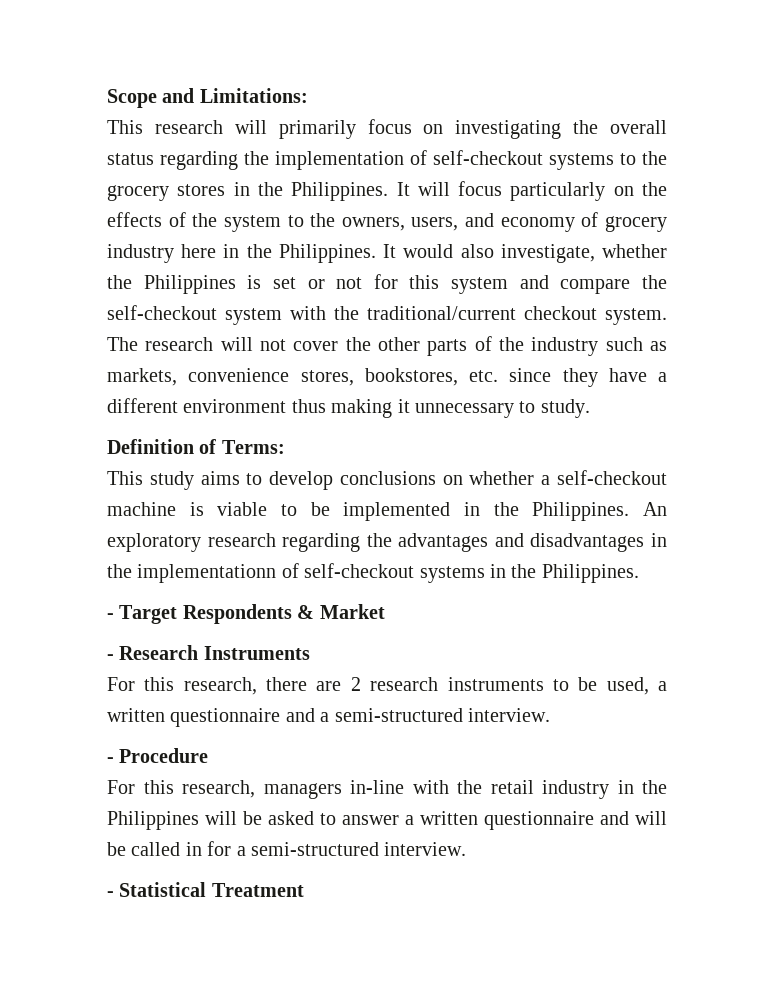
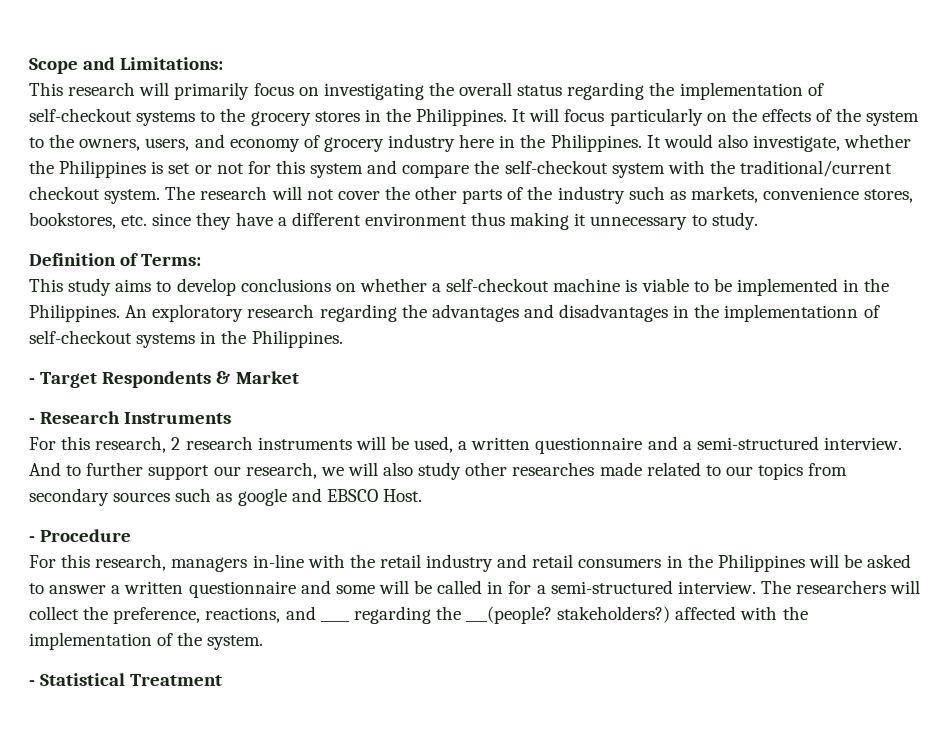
[266,677,342,691] there are -> (167, 444) none
[552,679,569,691] to -> [355,436,386,450] will
(550, 715) none -> [29,462,848,480] [29,488,422,506] And to further support our research, we will also study other researches made related to our topics from secondary sources such as google and EBSCO Host.
(609, 789) none -> [497,554,662,568] and retail consumers
(629, 818) none -> [335,585,375,594] some
(467, 849) none -> [760,580,921,594] [29,606,316,624] [320,606,808,624] [29,632,264,650] The researchers will collect the preference, reactions, and ____ regarding the ___(people? stakeholders?) affected with the implementation of the system.

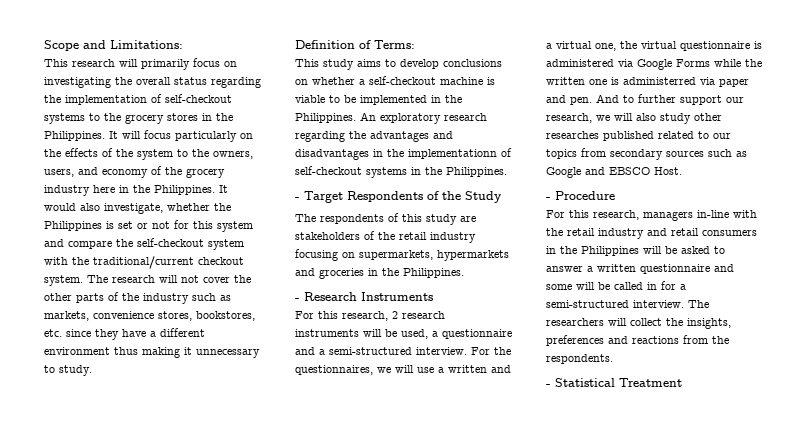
(320, 141) none -> [165,167,182,175] the
[216,371,299,384] & Market -> [427,191,502,203] [295,213,476,225] [295,231,476,243] [295,249,509,261] [295,268,464,279] of the Study // The respondents of this study are stakeholders of the retail industry focusing on supermarkets, hypermarkets and groceries in the Philippines.
[471,437,531,450] written -> (438, 334) none
(902, 443) none -> [471,347,511,355] [295,365,511,375] [546,41,762,51] [546,59,762,70] [546,77,749,87] [546,95,592,105] For the questionnaires, we will use a written and a virtual one, the virtual questionnaire is administered via Google Forms while the written one is administerred via paper and pen.
[599,462,642,476] made -> [603,131,654,141] published
[237,488,287,506] google -> [546,167,581,178] Google
[113,606,316,624] [320,606,808,624] [29,632,264,650] preference, reactions, and ____ regarding the ___(people? stakeholders?) affected with the implementation of the system. -> [687,318,731,329] [546,335,729,346] [546,354,613,364] insights, preferences and reactions from the respondents.

